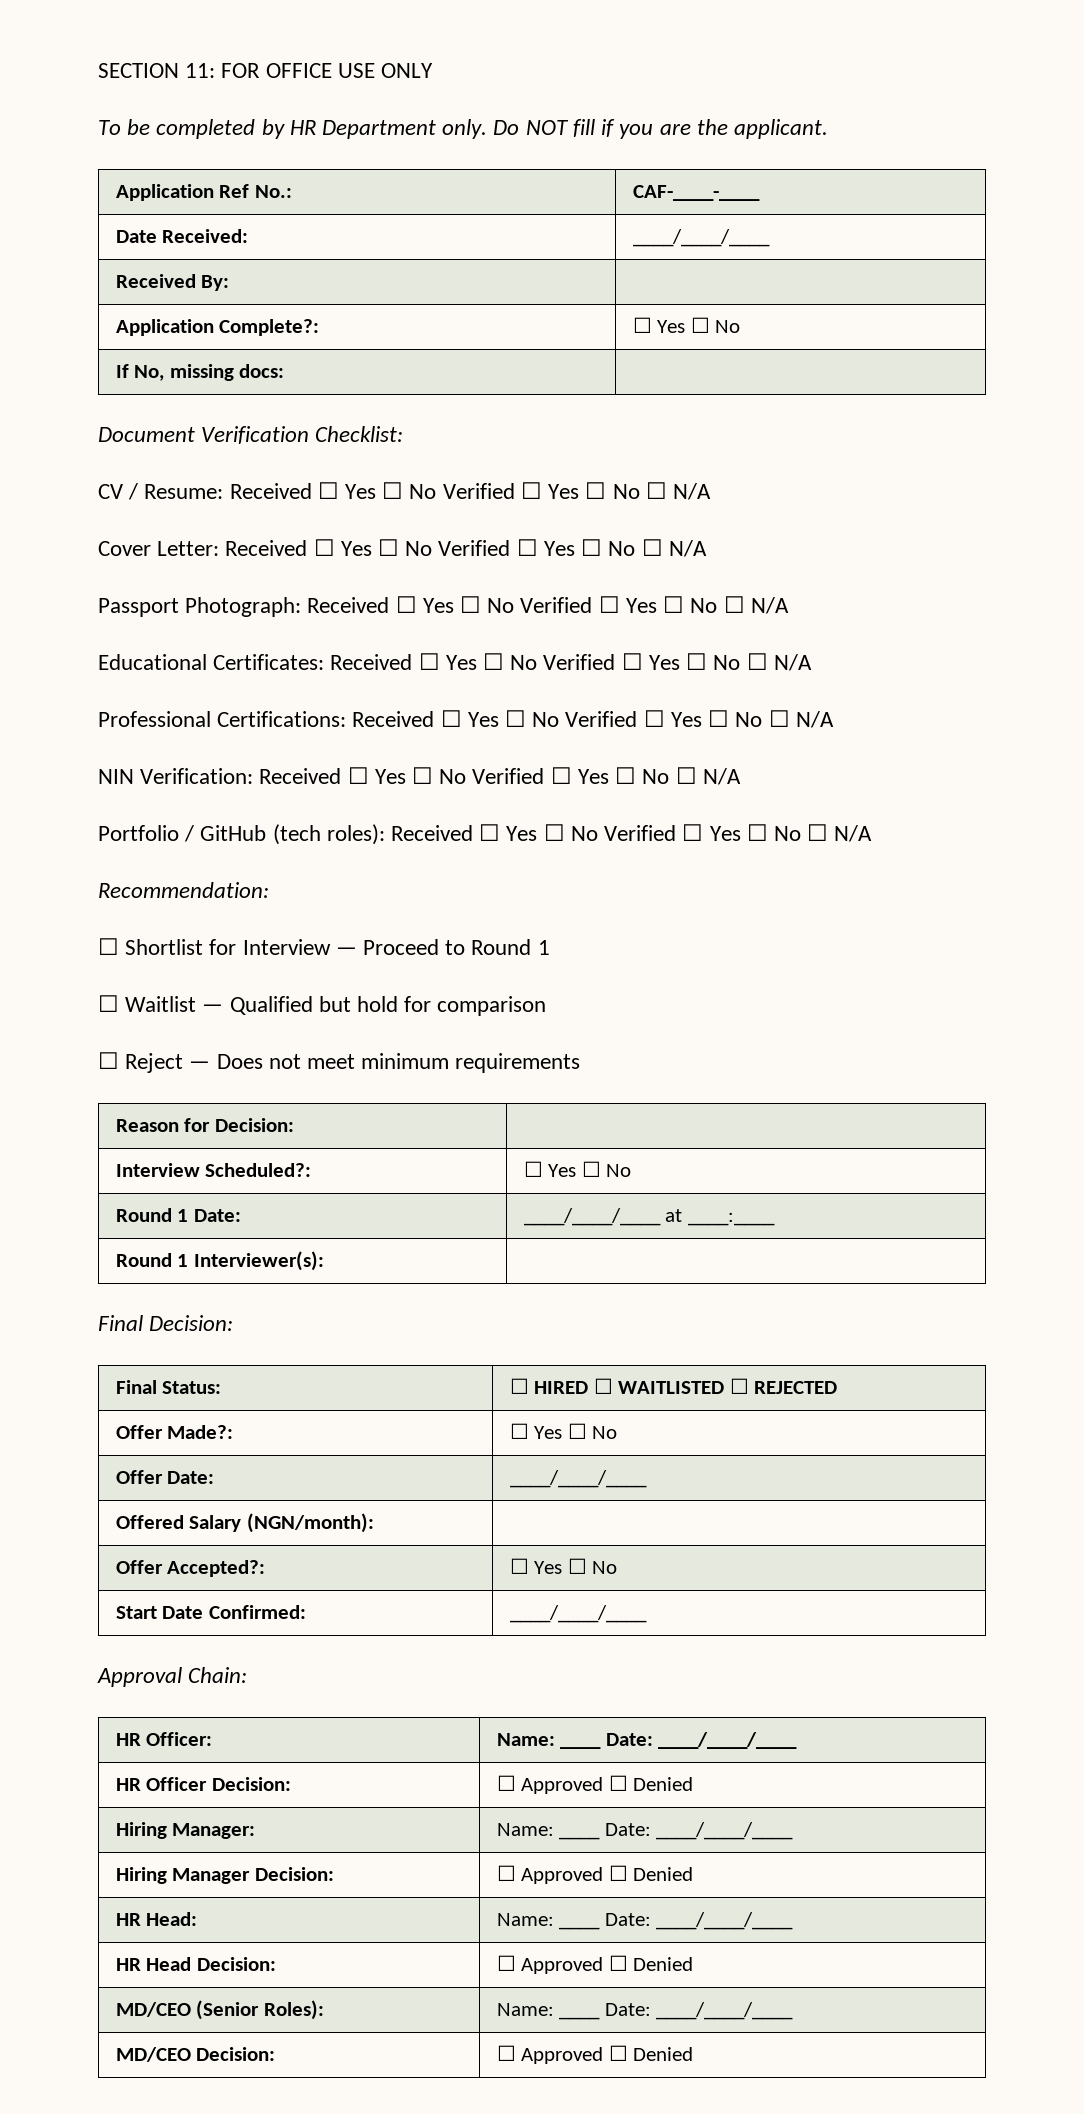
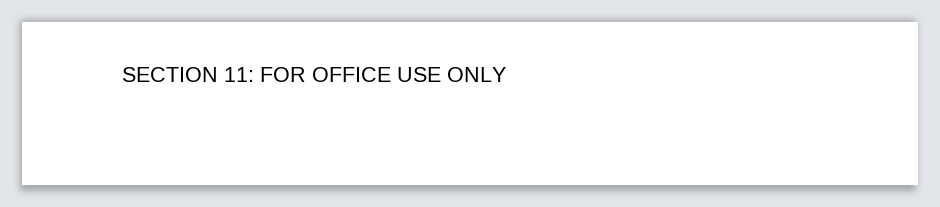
[98,119,828,139] [115,184,292,201] [632,185,760,201] [115,229,249,243] [632,229,770,247] [115,274,230,291] [115,319,320,336] [632,317,741,333] [115,364,285,381] [98,426,404,444] [98,482,711,500] [98,539,707,557] [98,596,789,617] [98,653,812,671] [98,710,834,728] [98,767,741,785] [98,824,873,845] [98,882,269,898] [98,938,550,955] [98,995,547,1016] [98,1052,581,1073] [115,1118,294,1132] [115,1163,312,1177] [523,1161,632,1177] [115,1208,241,1222] [523,1208,775,1226] [115,1251,324,1271] [98,1315,234,1331] [115,1380,222,1394] [509,1378,838,1394] [115,1425,234,1439] [509,1423,618,1439] [115,1470,215,1484] [509,1470,647,1488] [115,1513,374,1533] [115,1560,266,1577] [509,1558,618,1574] [115,1605,306,1619] [509,1605,647,1623] [97,1667,248,1687] [115,1732,213,1746] [496,1733,555,1746] [560,1746,602,1749] [605,1732,798,1749] [115,1777,291,1791] [496,1775,694,1794] [115,1822,256,1839] [496,1823,554,1836] [559,1836,601,1840] [604,1822,794,1840] [115,1867,334,1884] [496,1865,694,1884] [115,1912,198,1926] [496,1913,554,1926] [559,1926,601,1930] [604,1912,794,1930] [115,1957,276,1971] [496,1955,694,1974] [115,2000,324,2020] [496,2003,554,2016] [559,2016,601,2020] [604,2002,794,2020] [115,2047,276,2062] [496,2045,694,2064] // To be completed by HR Department only. Do NOT fill if you are the applicant. // Application Ref No.: | CAF-____-____ // Date Received: | ____/____/____ // Received By: | // Application Complete?: | ☐ Yes ☐ No // If No, missing docs: | // Document Verification Checklist: // CV / Resume: Received ☐ Yes ☐ No Verified ☐ Yes ☐ No ☐ N/A // Cover Letter: Received ☐ Yes ☐ No Verified ☐ Yes ☐ No ☐ N/A // Passport Photograph: Received ☐ Yes ☐ No Verified ☐ Yes ☐ No ☐ N/A // Educational Certificates: Received ☐ Yes ☐ No Verified ☐ Yes ☐ No ☐ N/A // Professional Certifications: Received ☐ Yes ☐ No Verified ☐ Yes ☐ No ☐ N/A // NIN Verification: Received ☐ Yes ☐ No Verified ☐ Yes ☐ No ☐ N/A // Portfolio / GitHub (tech roles): Received ☐ Yes ☐ No Verified ☐ Yes ☐ No ☐ N/A // Recommendation: // ☐ Shortlist for Interview — Proceed to Round 1 // ☐ Waitlist — Qualified but hold for comparison // ☐ Reject — Does not meet minimum requirements // Reason for Decision: | // Interview Scheduled?: | ☐ Yes ☐ No // Round 1 Date: | ____/____/____ at ____:____ // Round 1 Interviewer(s): | // Final Decision: // Final Status: | ☐ HIRED ☐ WAITLISTED ☐ REJECTED // Offer Made?: | ☐ Yes ☐ No // Offer Date: | ____/____/____ // Offered Salary (NGN/month): | // Offer Accepted?: | ☐ Yes ☐ No // Start Date Confirmed: | ____/____/____ // Approval Chain: // HR Officer: | Name: ____ Date: ____/____/____ // HR Officer Decision: | ☐ Approved ☐ Denied // Hiring Manager: | Name: ____ Date: ____/____/____ // Hiring Manager Decision: | ☐ Approved ☐ Denied // HR Head: | Name: ____ Date: ____/____/____ // HR Head Decision: | ☐ Approved ☐ Denied // MD/CEO (Senior Roles): | Name: ____ Date: ____/____/____ // MD/CEO Decision: | ☐ Approved ☐ Denied -> (506, 74) none

